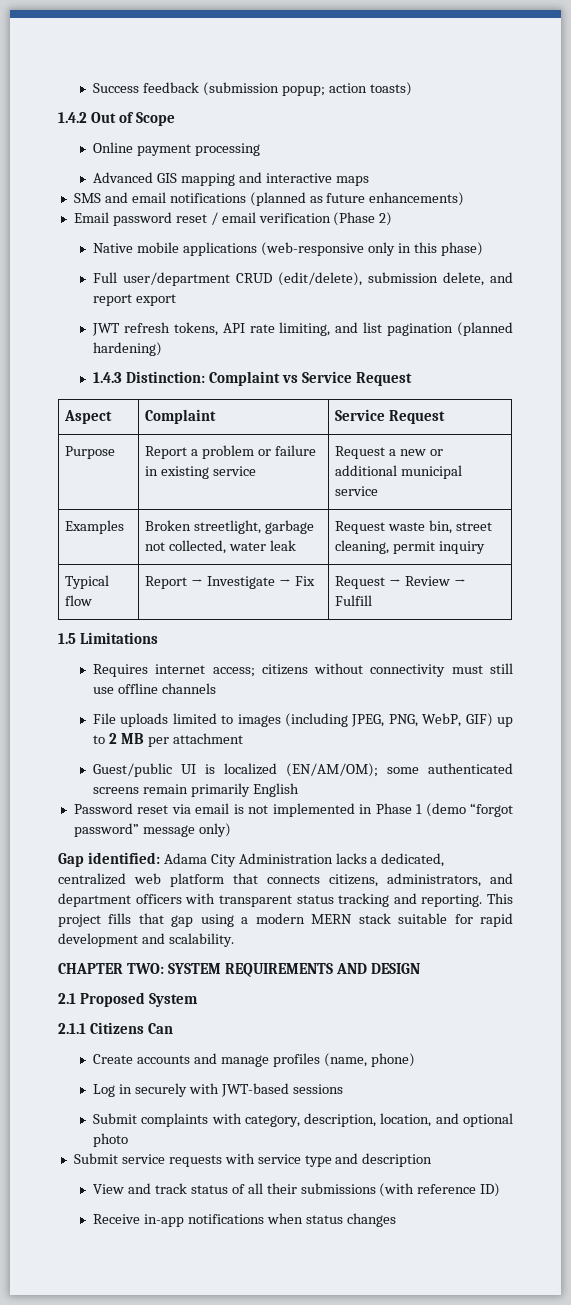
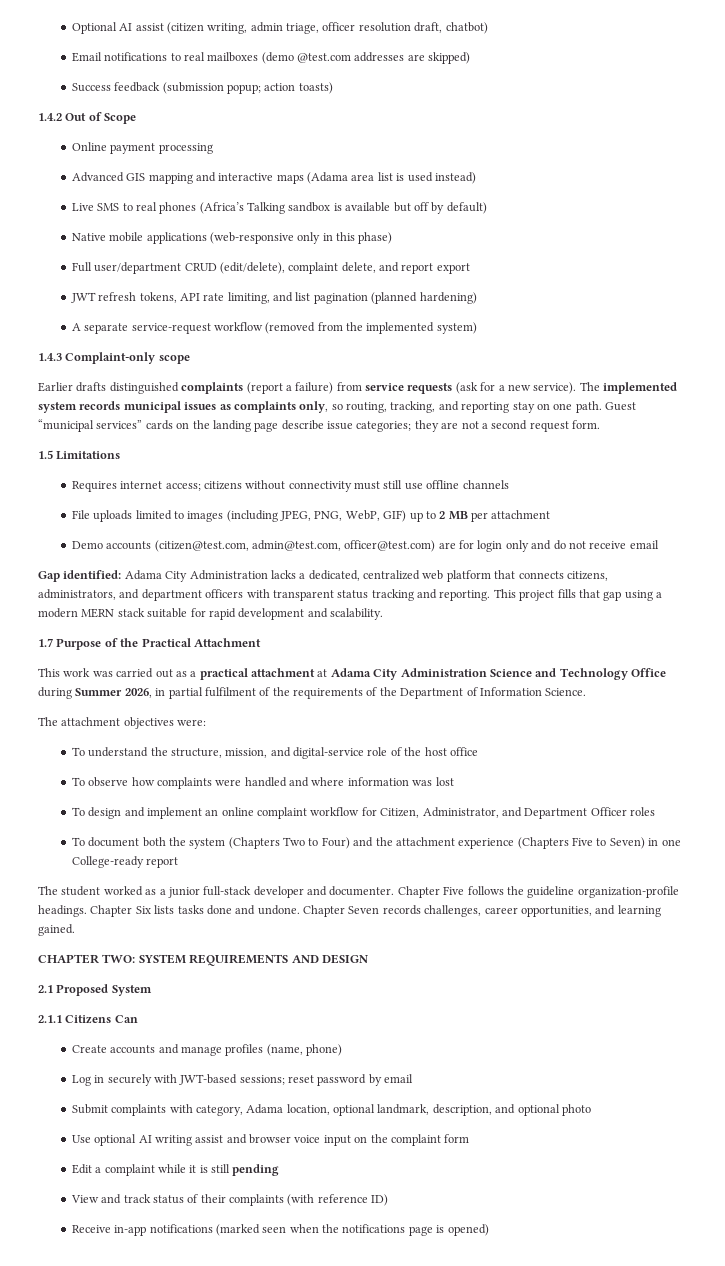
(93, 88) none -> [71,22,488,34] [71,52,471,64] Optional AI assist (citizen writing, admin triage, officer resolution draft, chatbot) // Email notifications to real mailboxes (demo @test.com addresses are skipped) //
[73,192,465,206] [73,212,393,226] // SMS and email notifications (planned as future enhancements) // Email password reset / email verification (Phase 2) -> [307,172,476,184] [71,202,487,214] (Adama area list is used instead) // Live SMS to real phones (Africa’s Talking sandbox is available but off by default)
[368,272,439,283] submission -> [288,262,339,274] complaint
[93,371,412,386] [64,410,113,424] [145,409,217,424] [335,409,446,424] [65,446,116,459] [145,445,316,459] [145,466,257,479] [335,446,444,459] [335,465,463,479] [335,486,379,496] [65,520,125,534] [145,520,315,534] [145,540,297,554] [335,520,493,534] [335,540,486,554] [65,575,110,589] [65,595,93,606] [145,576,315,589] [335,576,467,589] [335,595,373,606] 1.4.3 Distinction: Complaint vs Service Request // Aspect | Complaint | Service Request // Purpose | Report a problem or failure in existing service | Request a new or additional municipal service // Examples | Broken streetlight, garbage not collected, water leak | Request waste bin, street cleaning, permit inquiry // Typical flow | Report → Investigate → Fix | Request → Review → Fulfill -> [71,322,477,334] [38,352,190,364] [38,382,677,394] [38,401,636,413] [38,419,600,432] A separate service-request workflow (removed from the implemented system) // 1.4.3 Complaint-only scope // Earlier drafts distinguished complaints (report a failure) from service requests (ask for a new service). The implemented system records municipal issues as complaints only, so routing, tracking, and reporting stay on one path. Guest “municipal services” cards on the landing page describe issue categories; they are not a second request form.
[93,763,513,777] [93,783,299,797] [73,803,513,817] [73,823,231,837] Guest/public UI is localized (EN/AM/OM); some authenticated screens remain primarily English // Password reset via email is not implemented in Phase 1 (demo “forgot password” message only) -> [71,540,659,552] Demo accounts (citizen@test.com, admin@test.com, officer@test.com) are for login only and do not receive email
(234, 940) none -> [38,638,261,650] [38,668,666,680] [38,687,587,699] [38,717,207,729] [71,747,478,759] [71,777,454,789] [71,807,656,819] [71,837,681,849] [71,856,179,868] [38,886,679,898] [38,905,661,917] [38,924,75,936] // 1.7 Purpose of the Practical Attachment // This work was carried out as a practical attachment at Adama City Administration Science and Technology Office during Summer 2026, in partial fulfilment of the requirements of the Department of Information Science. // The attachment objectives were: // To understand the structure, mission, and digital-service role of the host office // To observe how complaints were handled and where information was lost // To design and implement an online complaint workflow for Citizen, Administrator, and Department Officer roles // To document both the system (Chapters Two to Four) and the attachment experience (Chapters Five to Seven) in one College-ready report // The student worked as a junior full-stack developer and documenter. Chapter Five follows the guideline organization-profile headings. Chapter Six lists tasks done and undone. Chapter Seven records challenges, career opportunities, and learning gained.
[292,1084,343,1094] sessions -> [239,1074,414,1086] sessions; reset password by email
[304,1113,513,1127] [93,1133,129,1147] [73,1153,433,1167] description, location, and optional photo // Submit service requests with service type and description -> [246,1104,591,1116] [71,1134,470,1146] [71,1164,280,1176] Adama location, optional landmark, description, and optional photo // Use optional AI writing assist and browser voice input on the complaint form // Edit a complaint while it is still pending
[247,1183,376,1194] all their submissions -> [200,1194,285,1206] their complaints
[266,1213,396,1227] when status changes -> [215,1224,489,1236] (marked seen when the notifications page is opened)

